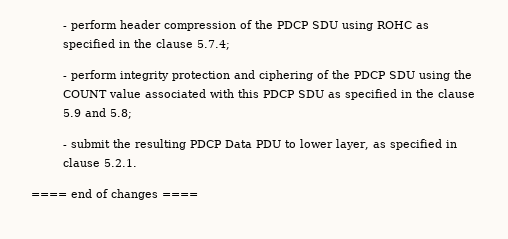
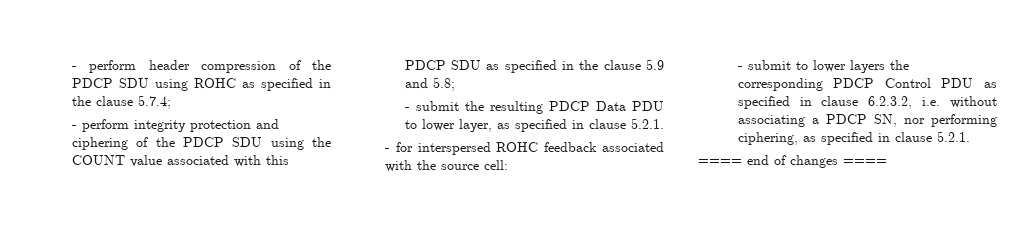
(137, 163) none -> [384,142,664,155] [384,160,508,172] [737,60,909,73] [737,78,997,91] [737,96,997,109] [737,114,997,127] [737,131,970,145] // - for interspersed ROHC feedback associated with the source cell: // - submit to lower layers the corresponding PDCP Control PDU as specified in clause 6.2.3.2, i.e. without associating a PDCP SN, nor performing ciphering, as specified in clause 5.2.1.

